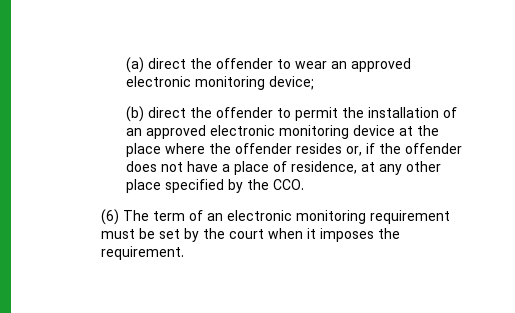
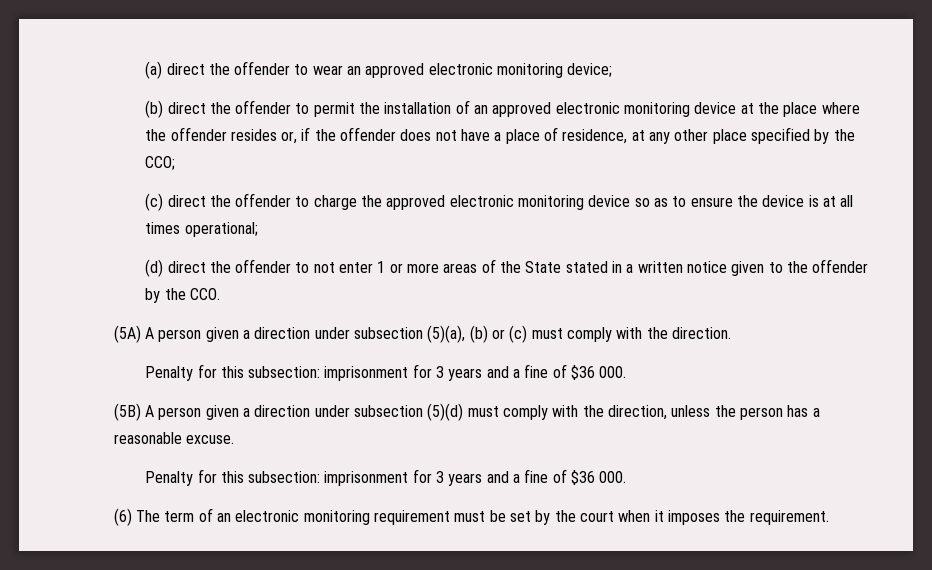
[273,179,305,190] CCO. -> [145,156,176,170] [145,193,854,211] [145,222,258,237] [145,259,869,277] [145,288,220,303] [113,325,731,343] [145,364,627,381] [113,403,820,421] [113,432,235,444] [145,469,627,486] CCO; // (c) direct the offender to charge the approved electronic monitoring device so as to ensure the device is at all times operational; // (d) direct the offender to not enter 1 or more areas of the State stated in a written notice given to the offender by the CCO. // (5A) A person given a direction under subsection (5)(a), (b) or (c) must comply with the direction. // Penalty for this subsection: imprisonment for 3 years and a fine of $36 000. // (5B) A person given a direction under subsection (5)(d) must comply with the direction, unless the person has a reasonable excuse. // Penalty for this subsection: imprisonment for 3 years and a fine of $36 000.

